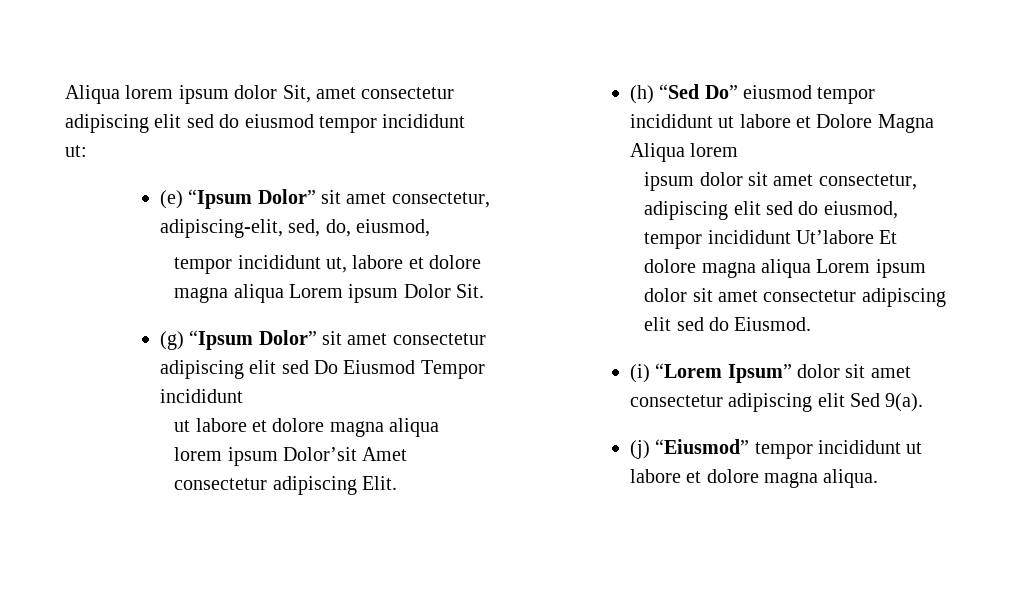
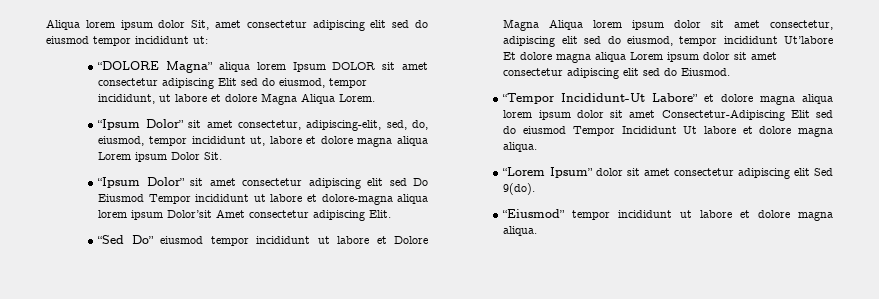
[159,190,183,209] (e) -> [97,61,429,73] [98,78,368,89] [98,93,376,105] “DOLORE Magna” aliqua lorem Ipsum DOLOR sit amet consectetur adipiscing Elit sed do eiusmod, tempor incididunt, ut labore et dolore Magna Aliqua Lorem. //
(430, 228) // -> (145, 141) none
[159,331,184,350] (g) -> (223, 156) none
[174,418,384,437] // ut labore et dolore magna -> [253,194,393,205] ut labore et dolore-magna
[629,85,654,104] (h) -> (392, 214) none
(739, 150) // -> (623, 24) none
(898, 237) // -> (517, 56) none
[629,364,650,383] (i) -> [502,93,833,105] [503,109,833,121] [503,126,833,137] [503,142,538,152] “Tempor Incididunt-Ut Labore” et dolore magna aliqua lorem ipsum dolor sit amet Consectetur-Adipiscing Elit sed do eiusmod Tempor Incididunt Ut labore et dolore magna aliqua. //
[885,393,924,412] [629,440,650,459] 9(a). // (j) -> [503,183,536,195] 9(do). //

